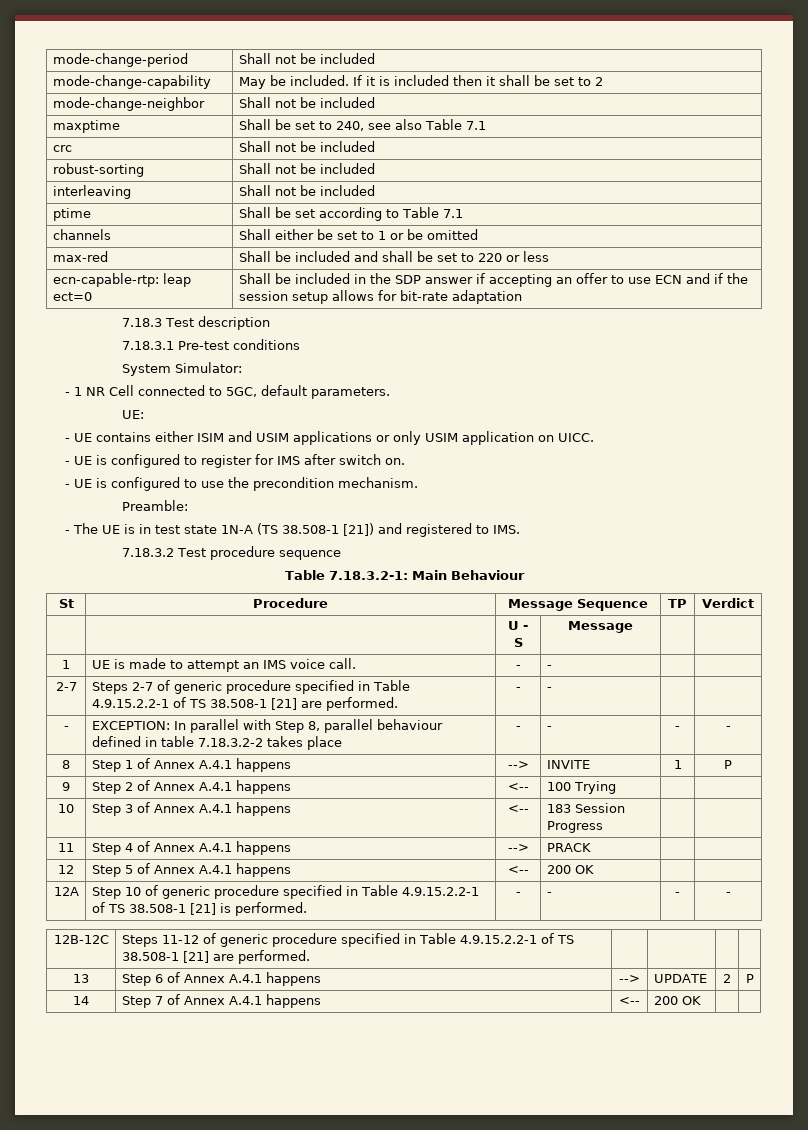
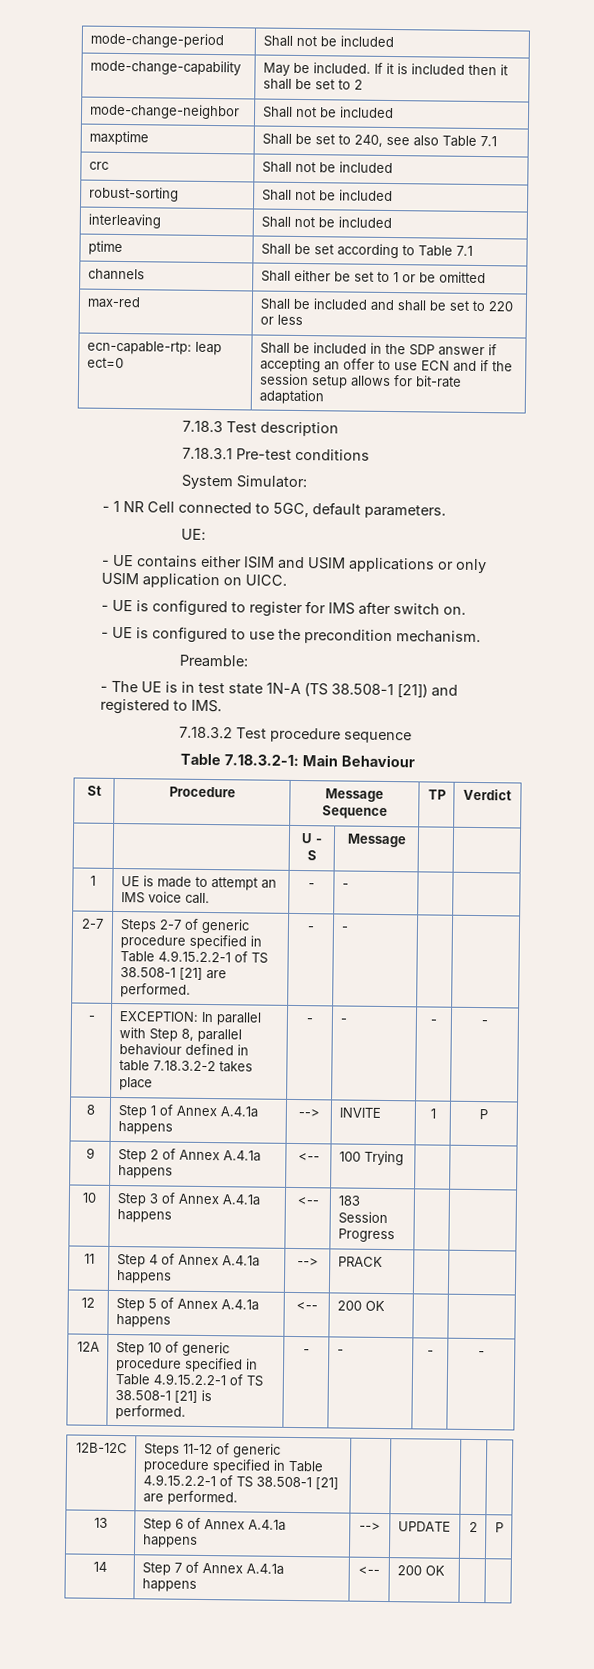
[198,760,232,769] A.4.1 -> [219,1106,258,1118] A.4.1a
[198,782,232,791] A.4.1 -> [222,1150,261,1162] A.4.1a
[198,804,232,813] A.4.1 -> [221,1194,260,1206] A.4.1a
[198,843,232,852] A.4.1 -> [221,1255,260,1267] A.4.1a
[198,865,232,874] A.4.1 -> [220,1299,259,1311] A.4.1a
[228,974,262,983] A.4.1 -> [247,1519,286,1531] A.4.1a
[228,996,262,1005] A.4.1 -> [245,1563,284,1575] A.4.1a

